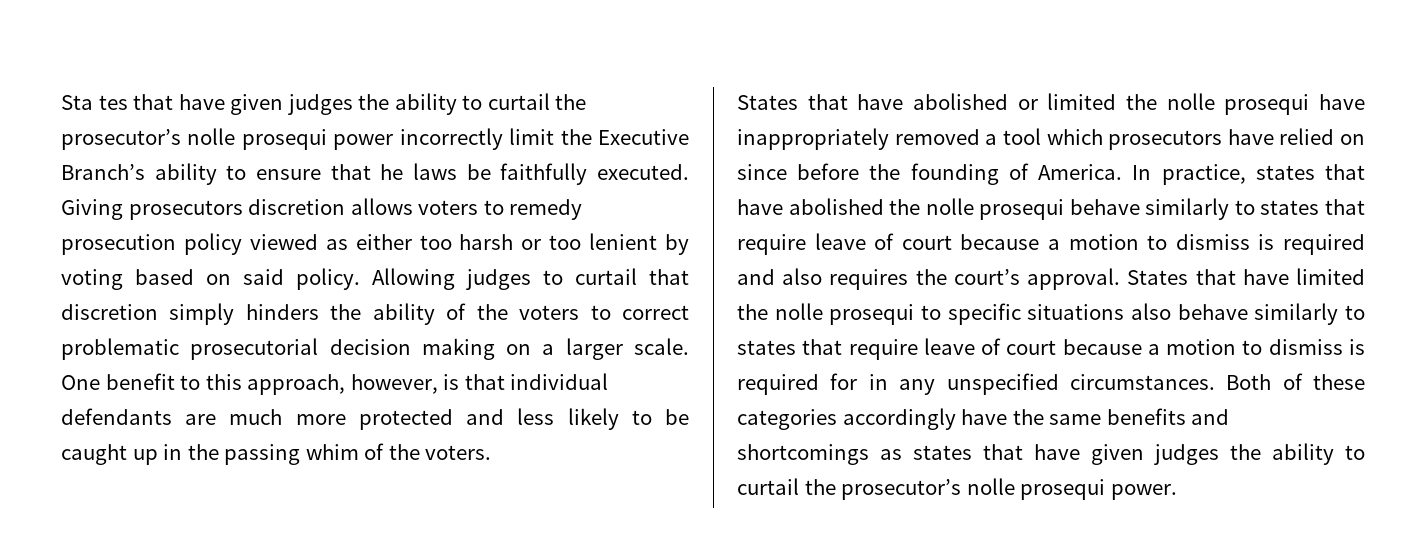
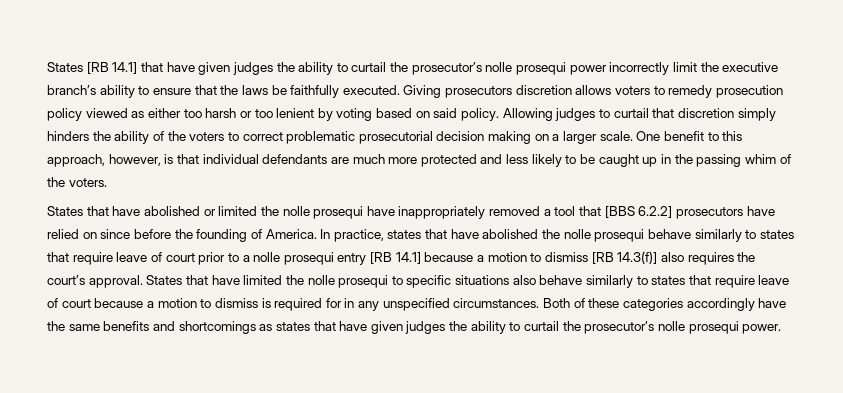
[61,95,128,110] Sta tes -> [47,62,138,74] States [RB 14.1]
[598,129,690,145] [61,164,145,180] Executive Branch’s -> [722,62,779,72] [47,85,96,95] executive branch’s
[380,164,404,180] he -> [220,85,239,95] the
[1046,129,1103,145] which -> [579,206,673,218] that [BBS 6.2.2]
[960,234,1365,255] [737,269,775,285] because a motion to dismiss is required and -> [198,251,658,265] prior to a nolle prosequi entry [RB 14.1] because a motion to dismiss [RB 14.3(f)]

